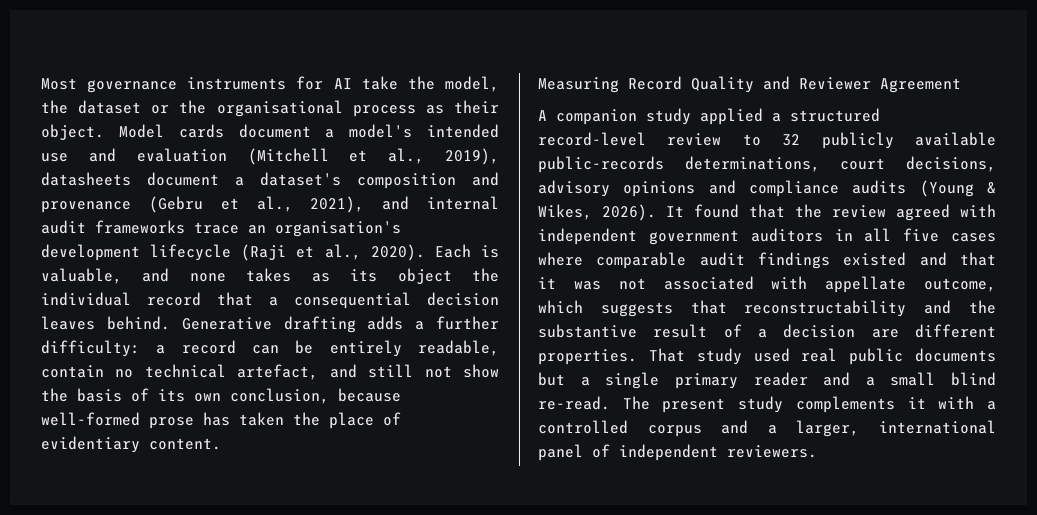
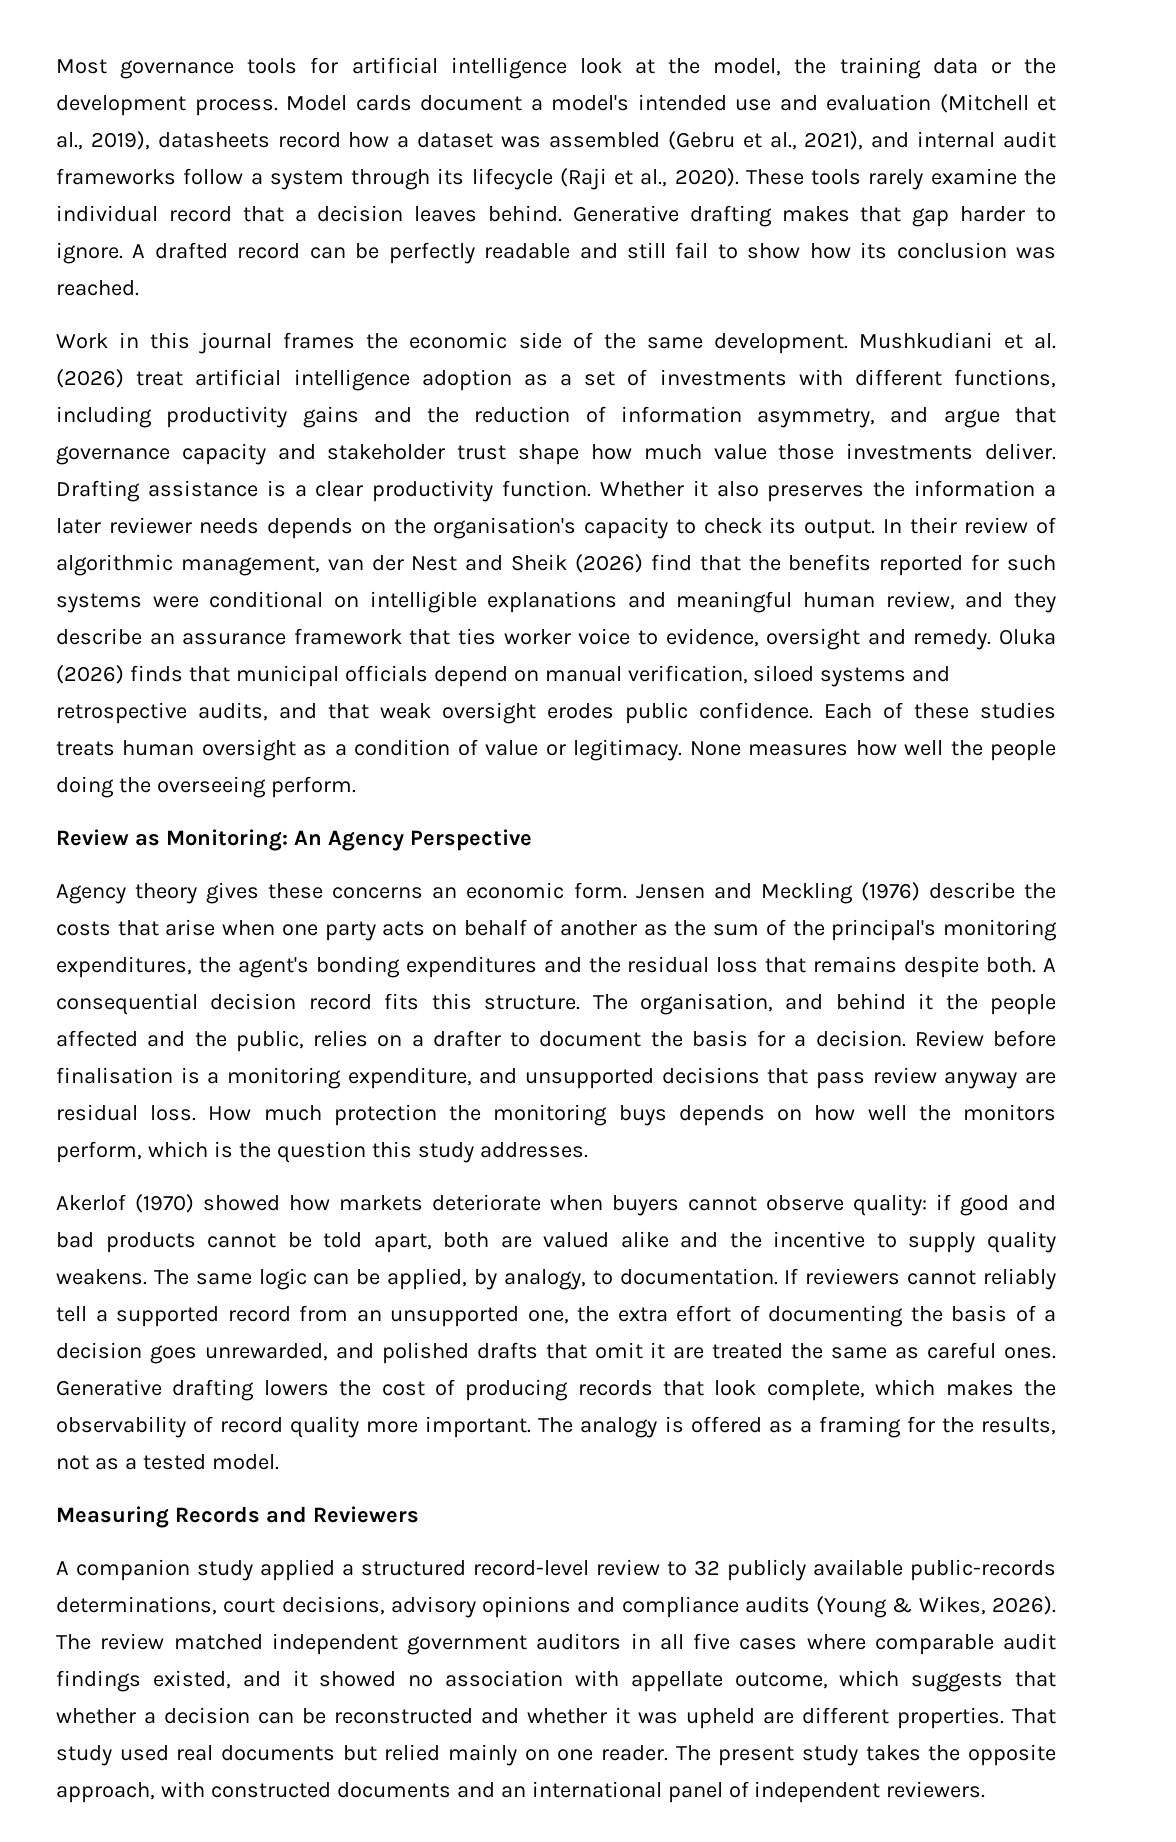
[187,76,500,92] [41,100,500,117] [41,124,104,140] instruments for AI take the model, the dataset or the organisational process as their object. -> [247,57,1056,79] [56,95,278,116] tools for artificial intelligence look at the model, the training data or the development process.
[147,172,499,189] [41,201,131,213] document a dataset's composition and provenance -> [277,132,660,148] record how a dataset was assembled
[194,221,401,237] [41,244,140,261] trace an organisation's development -> [183,168,465,190] follow a system through its
[434,244,500,258] [41,268,452,284] Each is valuable, and none takes as its object -> [745,168,1017,190] These tools rarely examine
[294,292,411,309] consequential -> (307, 216) none
[367,316,499,330] [41,340,499,357] [41,364,500,380] [41,388,401,404] [41,412,401,429] [41,436,221,453] [538,76,961,93] adds a further difficulty: a record can be entirely readable, contain no technical artefact, and still not show the basis of its own conclusion, because well-formed prose has taken the place of evidentiary content. // Measuring Record Quality and Reviewer Agreement -> [781,206,1056,227] [56,242,1056,264] [56,280,139,296] [56,332,1056,354] [56,369,1056,391] [56,406,1056,428] [56,443,1057,465] [56,480,1056,502] [56,517,1057,539] [56,554,1056,576] [56,591,1056,613] [56,628,1057,650] [56,665,951,687] [56,702,1056,724] [56,739,1056,761] [56,776,356,798] [56,829,532,851] [56,882,1056,904] [56,919,1058,941] [56,956,1056,978] [56,993,1056,1015] [56,1030,1056,1052] [56,1067,1056,1089] [56,1104,1057,1126] [56,1141,588,1163] [56,1194,1056,1216] [56,1231,1056,1253] [56,1268,1056,1290] [56,1305,1056,1327] [56,1342,1056,1364] [56,1379,1056,1401] [56,1416,1057,1438] [56,1454,279,1470] [56,1506,419,1528] makes that gap harder to ignore. A drafted record can be perfectly readable and still fail to show how its conclusion was reached. // Work in this journal frames the economic side of the same development. Mushkudiani et al. (2026) treat artificial intelligence adoption as a set of investments with different functions, including productivity gains and the reduction of information asymmetry, and argue that governance capacity and stakeholder trust shape how much value those investments deliver. Drafting assistance is a clear productivity function. Whether it also preserves the information a later reviewer needs depends on the organisation's capacity to check its output. In their review of algorithmic management, van der Nest and Sheik (2026) find that the benefits reported for such systems were conditional on intelligible explanations and meaningful human review, and they describe an assurance framework that ties worker voice to evidence, oversight and remedy. Oluka (2026) finds that municipal officials depend on manual verification, siloed systems and retrospective audits, and that weak oversight erodes public confidence. Each of these studies treats human oversight as a condition of value or legitimacy. None measures how well the people doing the overseeing perform. // Review as Monitoring: An Agency Perspective // Agency theory gives these concerns an economic form. Jensen and Meckling (1976) describe the costs that arise when one party acts on behalf of another as the sum of the principal's monitoring expenditures, the agent's bonding expenditures and the residual loss that remains despite both. A consequential decision record fits this structure. The organisation, and behind it the people affected and the public, relies on a drafter to document the basis for a decision. Review before finalisation is a monitoring expenditure, and unsupported decisions that pass review anyway are residual loss. How much protection the monitoring buys depends on how well the monitors perform, which is the question this study addresses. // Akerlof (1970) showed how markets deteriorate when buyers cannot observe quality: if good and bad products cannot be told apart, both are valued alike and the incentive to supply quality weakens. The same logic can be applied, by analogy, to documentation. If reviewers cannot reliably tell a supported record from an unsupported one, the extra effort of documenting the basis of a decision goes unrewarded, and polished drafts that omit it are treated the same as careful ones. Generative drafting lowers the cost of producing records that look complete, which makes the observability of record quality more important. The analogy is offered as a framing for the results, not as a tested model. // Measuring Records and Reviewers
[666,204,996,221] It found that the review agreed with -> [56,1633,263,1650] The review matched
[843,252,996,266] [538,276,754,290] existed and that it was not associated -> [152,1670,563,1689] existed, and it showed no association
[744,300,996,317] [538,324,856,338] reconstructability and the substantive result of a decision -> [56,1707,755,1729] whether a decision can be reconstructed and whether it was upheld
[849,348,904,365] public -> (214, 1753) none
[580,372,996,389] [538,396,996,413] [538,420,860,437] a single primary reader and a small blind re-read. The present study complements it with a controlled corpus and a larger, -> [384,1744,1056,1766] [56,1781,526,1803] relied mainly on one reader. The present study takes the opposite approach, with constructed documents and an

